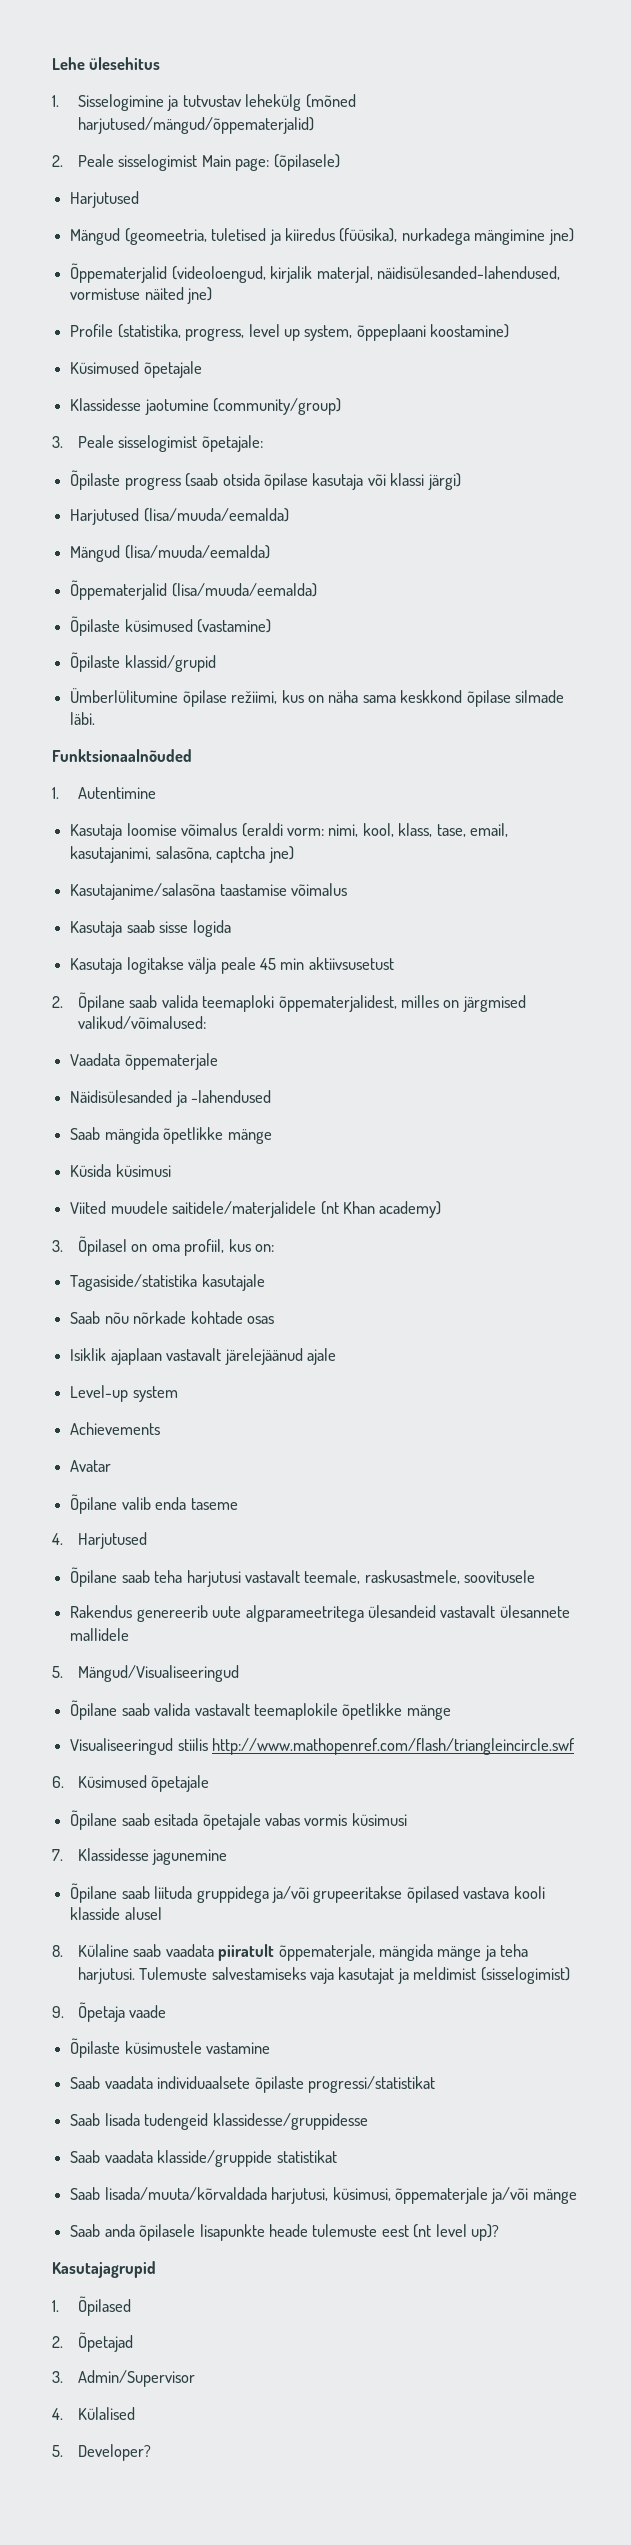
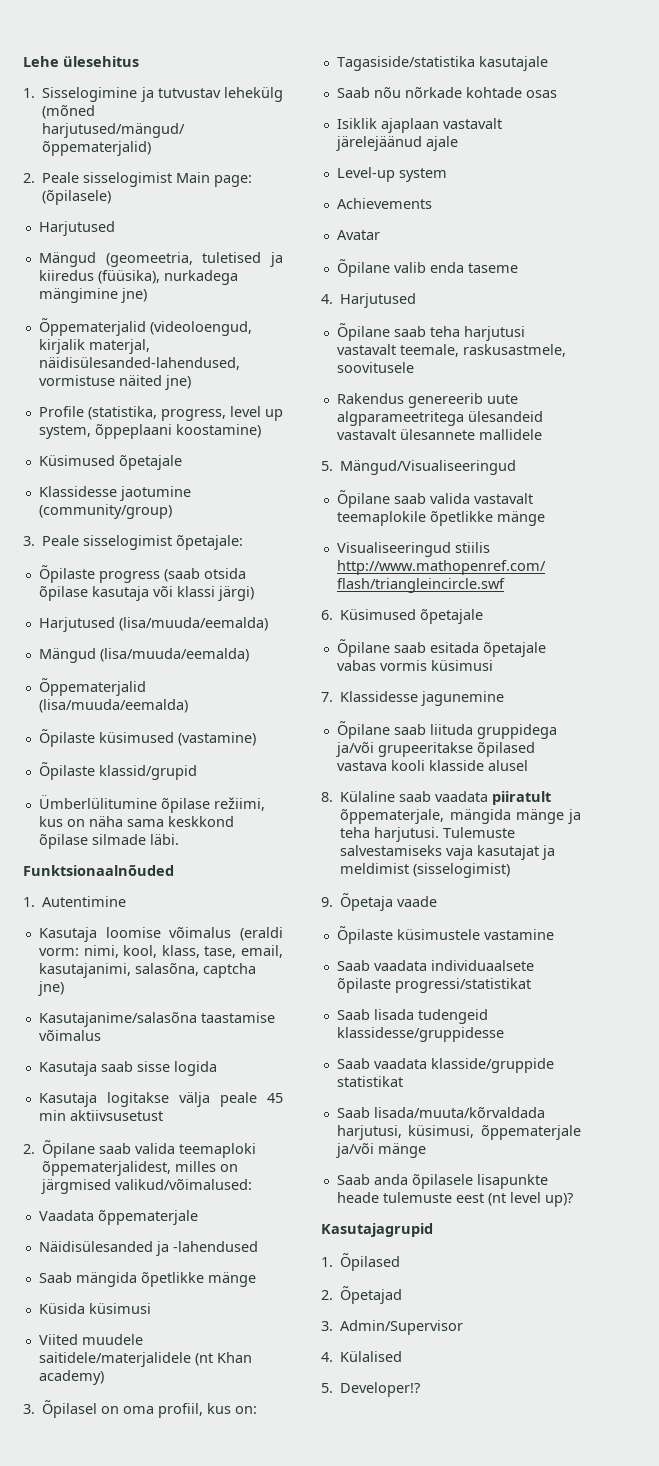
[77,2444,151,2461] Developer? -> [340,1382,421,1397] Developer!?

